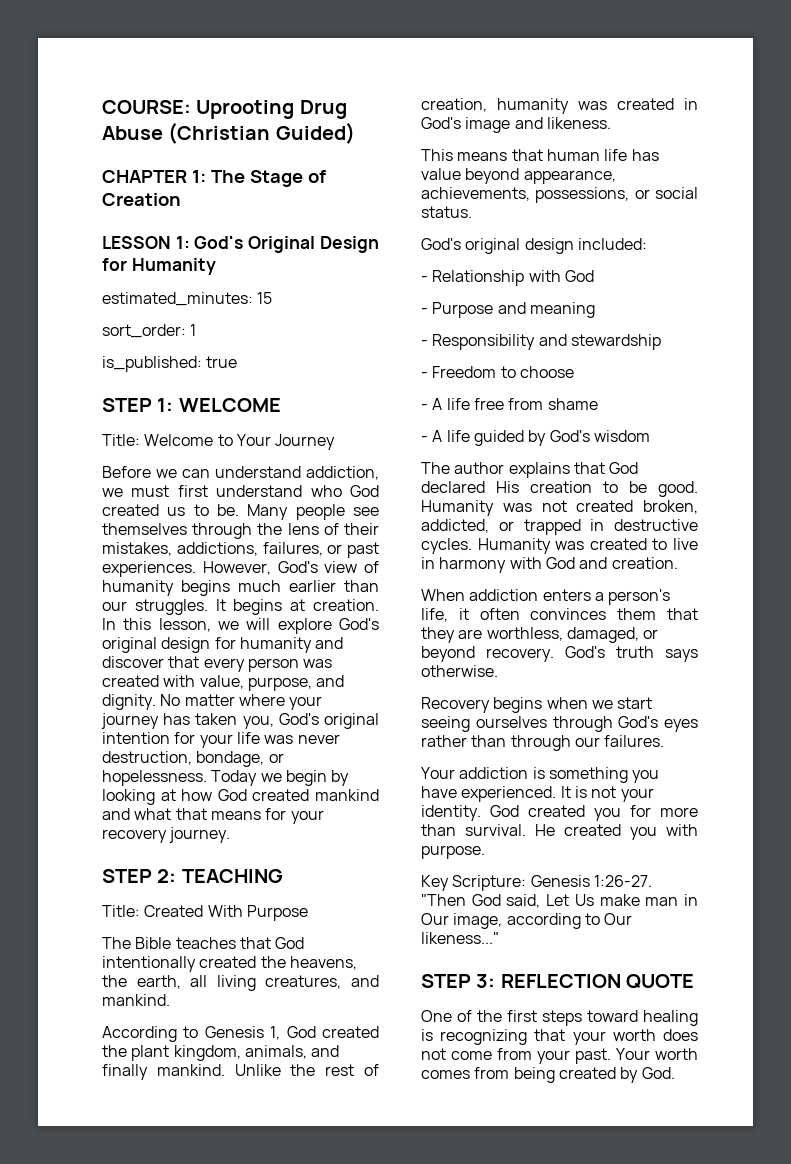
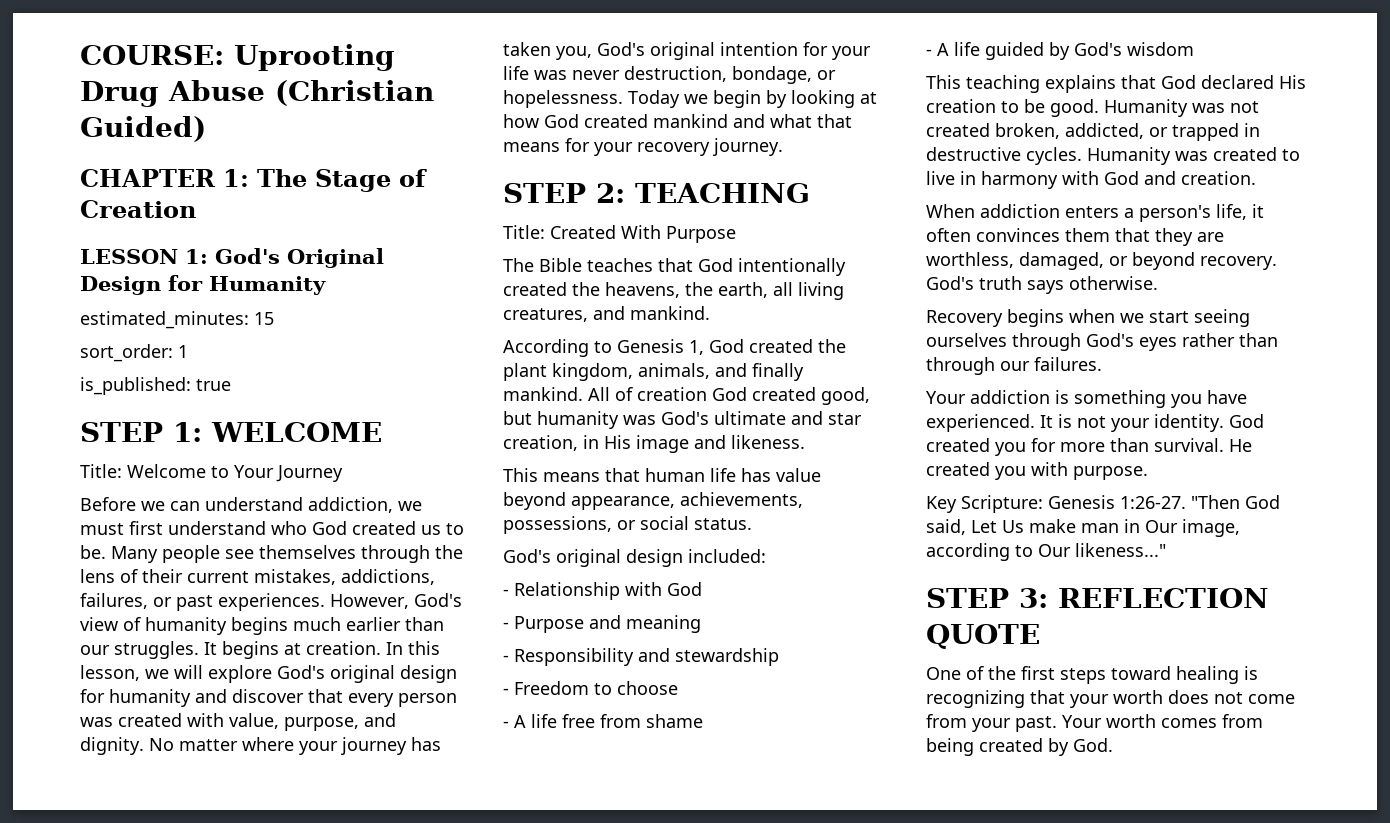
(379, 529) none -> [187,571,249,583] current
[234,1064,379,1076] [421,98,698,114] [421,117,461,129] Unlike the rest of creation, humanity was created in God's -> [588,387,870,405] [503,411,862,429] [503,435,631,451] All of creation God created good, but humanity was God's ultimate and star creation, in His
[421,462,505,474] The author -> [926,75,1040,93] This teaching

